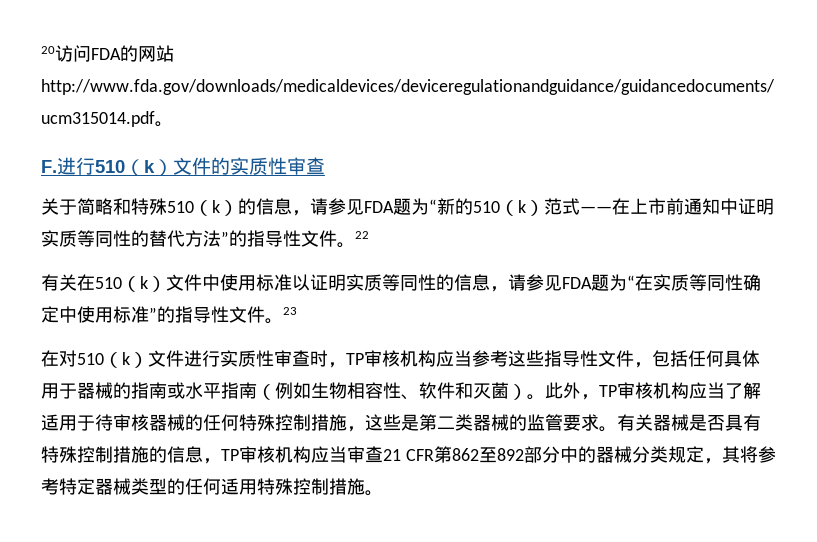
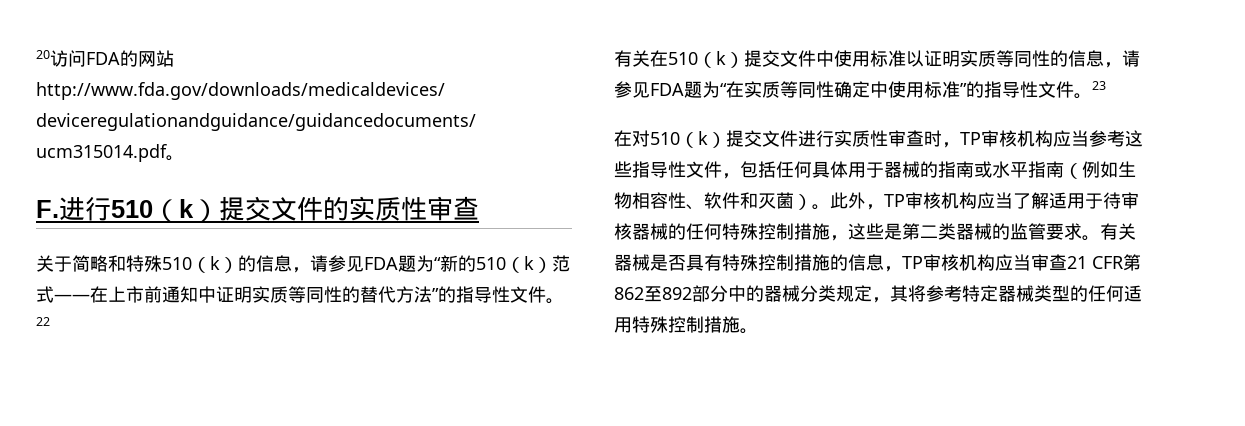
(173, 167) none -> [219,196,271,221] 提交
(166, 284) none -> [744,50,780,67] 提交
(148, 360) none -> [726,130,762,147] 提交

